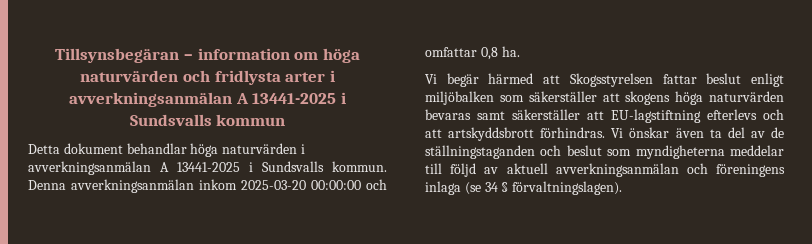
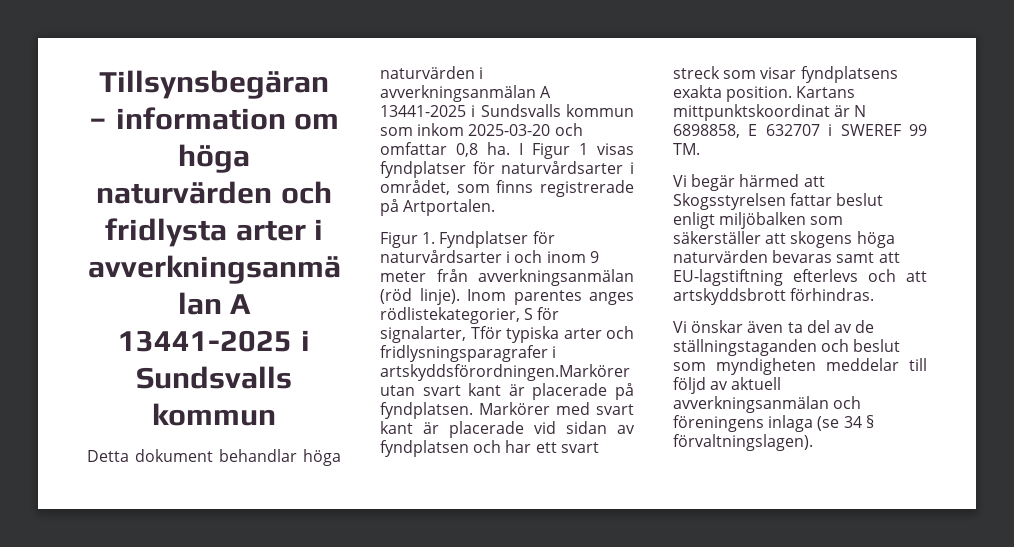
[332,161,387,172] [28,179,194,193] kommun. Denna avverkningsanmälan -> [566,104,634,117] [380,127,413,136] kommun som
[311,180,361,190] 00:00:00 -> (551, 130) none
(520, 51) none -> [519,143,634,159] [380,161,634,178] [380,180,634,197] [380,199,496,216] [380,231,555,248] [380,250,599,263] [380,269,634,286] [380,288,634,305] [380,307,560,324] [380,326,634,343] [380,345,557,362] [380,364,630,381] [380,383,634,400] [380,402,634,419] [380,421,635,438] [380,440,599,457] [673,66,898,83] [673,85,856,102] [673,104,867,121] [673,124,927,138] [673,143,700,155] I Figur 1 visas fyndplatser för naturvårdsarter i området, som finns registrerade på Artportalen. // Figur 1. Fyndplatser för naturvårdsarter i och inom 9 meter från avverkningsanmälan (röd linje). Inom parentes anges rödlistekategorier, S för signalarter, Tför typiska arter och fridlysningsparagrafer i artskyddsförordningen.Markörer utan svart kant är placerade på fyndplatsen. Markörer med svart kant är placerade vid sidan av fyndplatsen och har ett svart streck som visar fyndplatsens exakta position. Kartans mittpunktskoordinat är N 6898858, E 632707 i SWEREF 99 TM.
[512,109,580,120] säkerställer -> (875, 257) none
(606, 132) none -> (875, 294) //
[635,145,725,159] myndigheterna -> [716,358,816,375] myndigheten

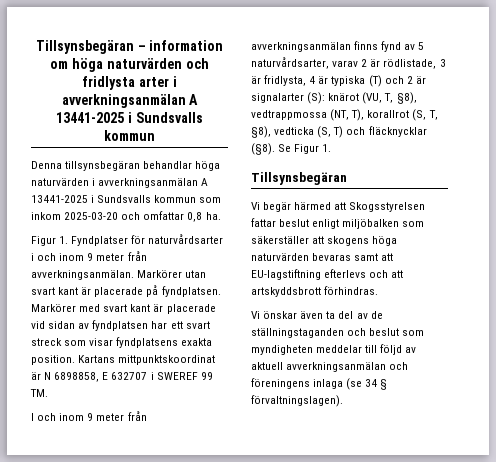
[87,449,213,462] Detta dokument -> [31,161,141,171] Denna tillsynsbegäran
[519,143,634,159] [380,161,634,178] [380,180,634,197] [380,199,496,216] I Figur 1 visas fyndplatser för naturvårdsarter i området, som finns registrerade på Artportalen. -> (221, 216) none
[478,269,634,286] [380,288,634,305] [380,307,560,324] [380,326,634,343] [380,345,557,362] [380,364,630,381] avverkningsanmälan (röd linje). Inom parentes anges rödlistekategorier, S för signalarter, Tför typiska arter och fridlysningsparagrafer i artskyddsförordningen.Markörer -> [31,270,183,280] avverkningsanmälan. Markörer
[473,440,502,453] och -> (149, 325) none
(700, 149) none -> [31,411,147,421] [251,41,425,52] [251,57,446,69] [251,75,426,87] [251,92,417,104] [251,109,438,121] [251,126,427,138] [251,143,332,155] [251,172,347,185] // I och inom 9 meter från avverkningsanmälan finns fynd av 5 naturvårdsarter, varav 2 är rödlistade, 3 är fridlysta, 4 är typiska (T) och 2 är signalarter (S): knärot (VU, T, §8), vedtrappmossa (NT, T), korallrot (S, T, §8), vedticka (S, T) och fläcknycklar (§8). Se Figur 1. // Tillsynsbegäran

